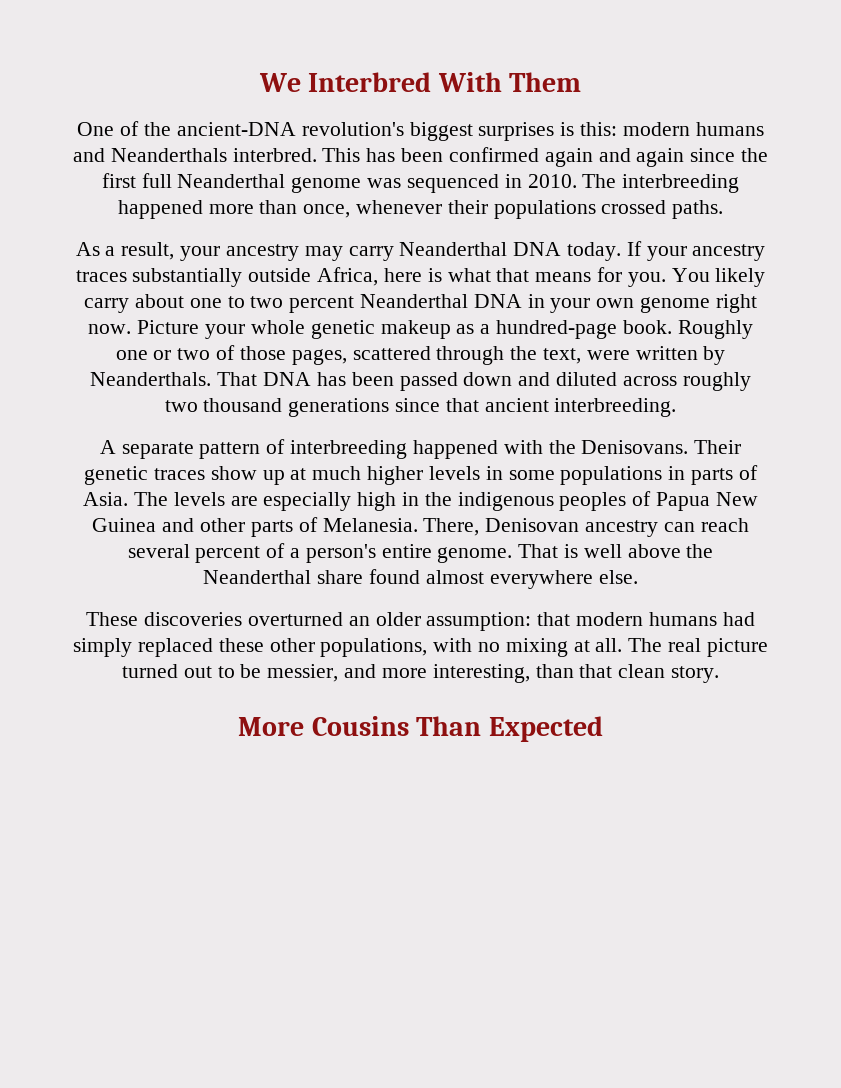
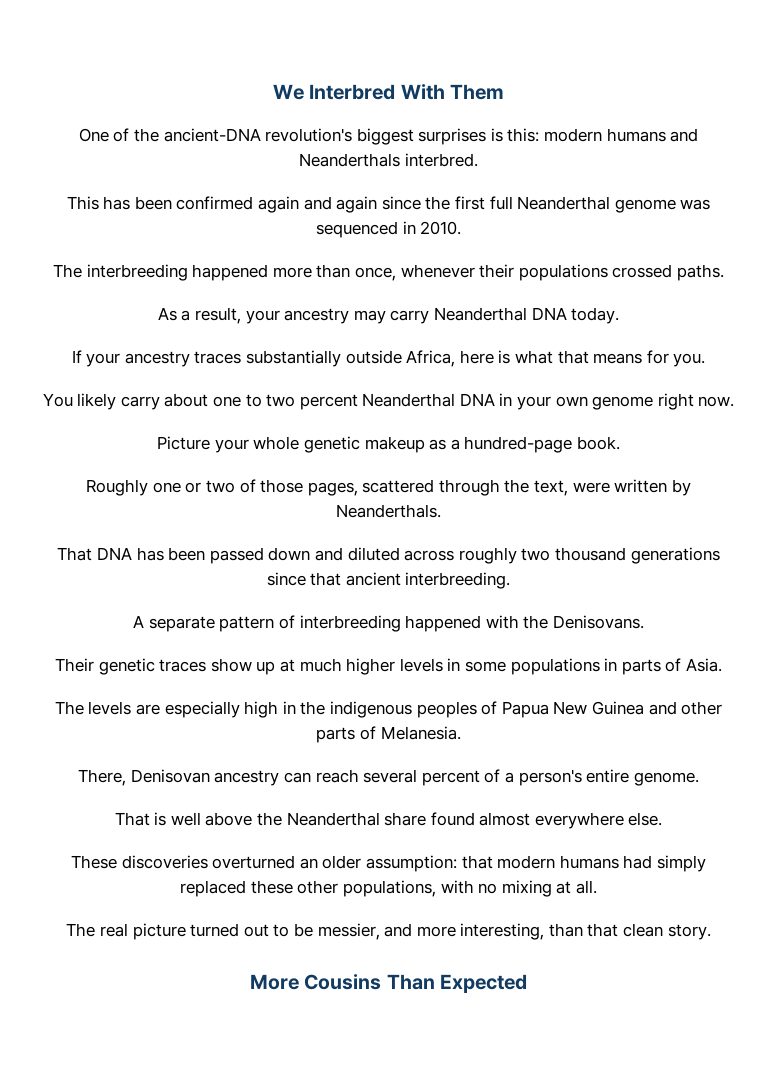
(317, 155) none -> (478, 160) //
(577, 181) none -> (462, 228) //
(621, 251) none -> (620, 315) //
(666, 279) none -> (706, 360) //
(132, 329) none -> (735, 401) //
(672, 327) none -> (620, 443) //
(212, 379) none -> (441, 511) //
(689, 447) none -> (644, 622) //
(129, 499) none -> (722, 665) //
(418, 525) none -> (461, 733) //
(513, 555) none -> (699, 779) //
(623, 645) none -> (597, 887) //

